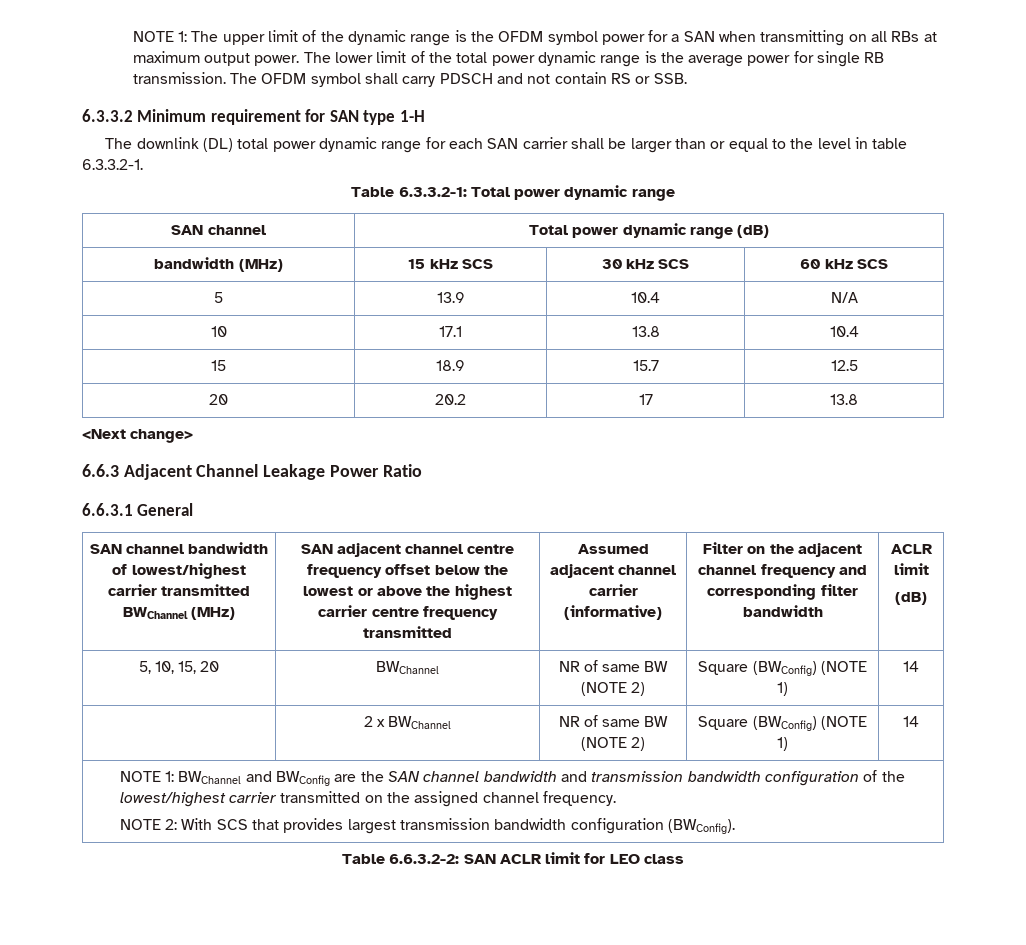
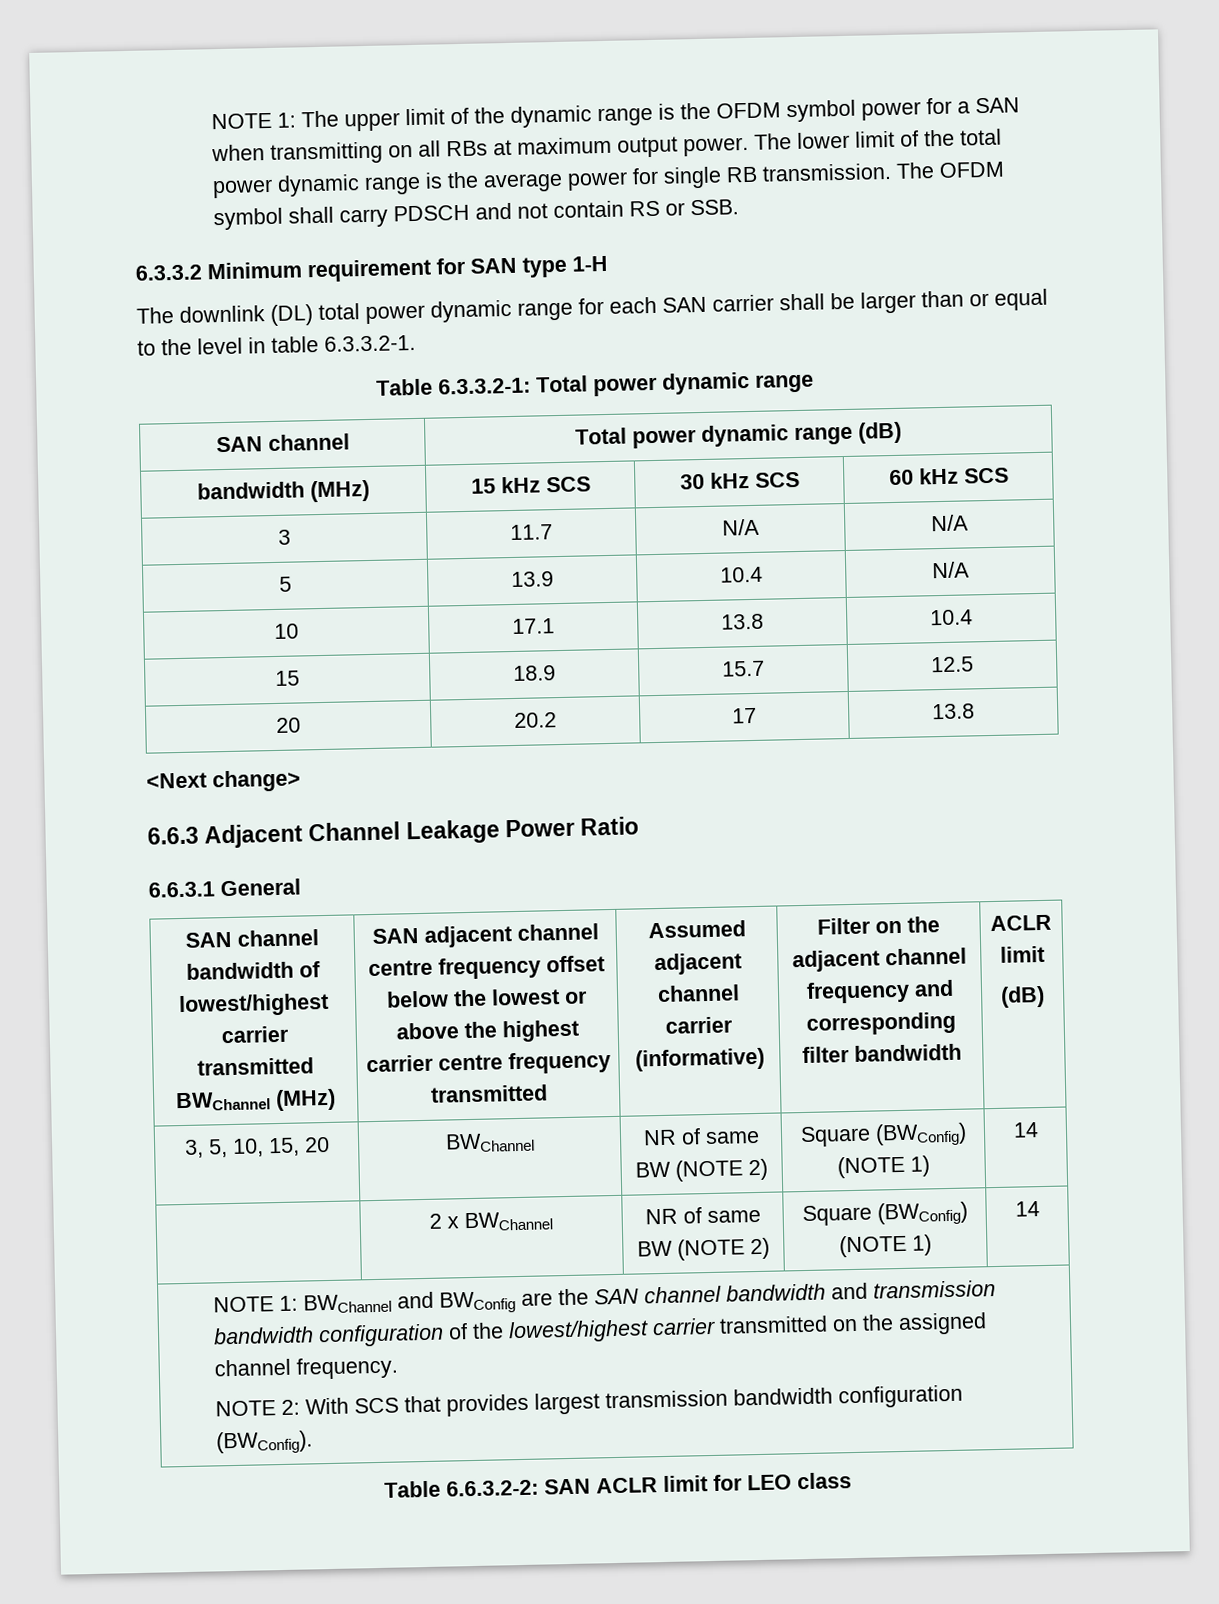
(888, 264) none -> [278,529,291,545] [509,524,553,541] [722,518,760,536] [931,514,969,532] // 3 | 11.7 | N/A | N/A
(927, 598) none -> [183,1139,204,1158] 3,

